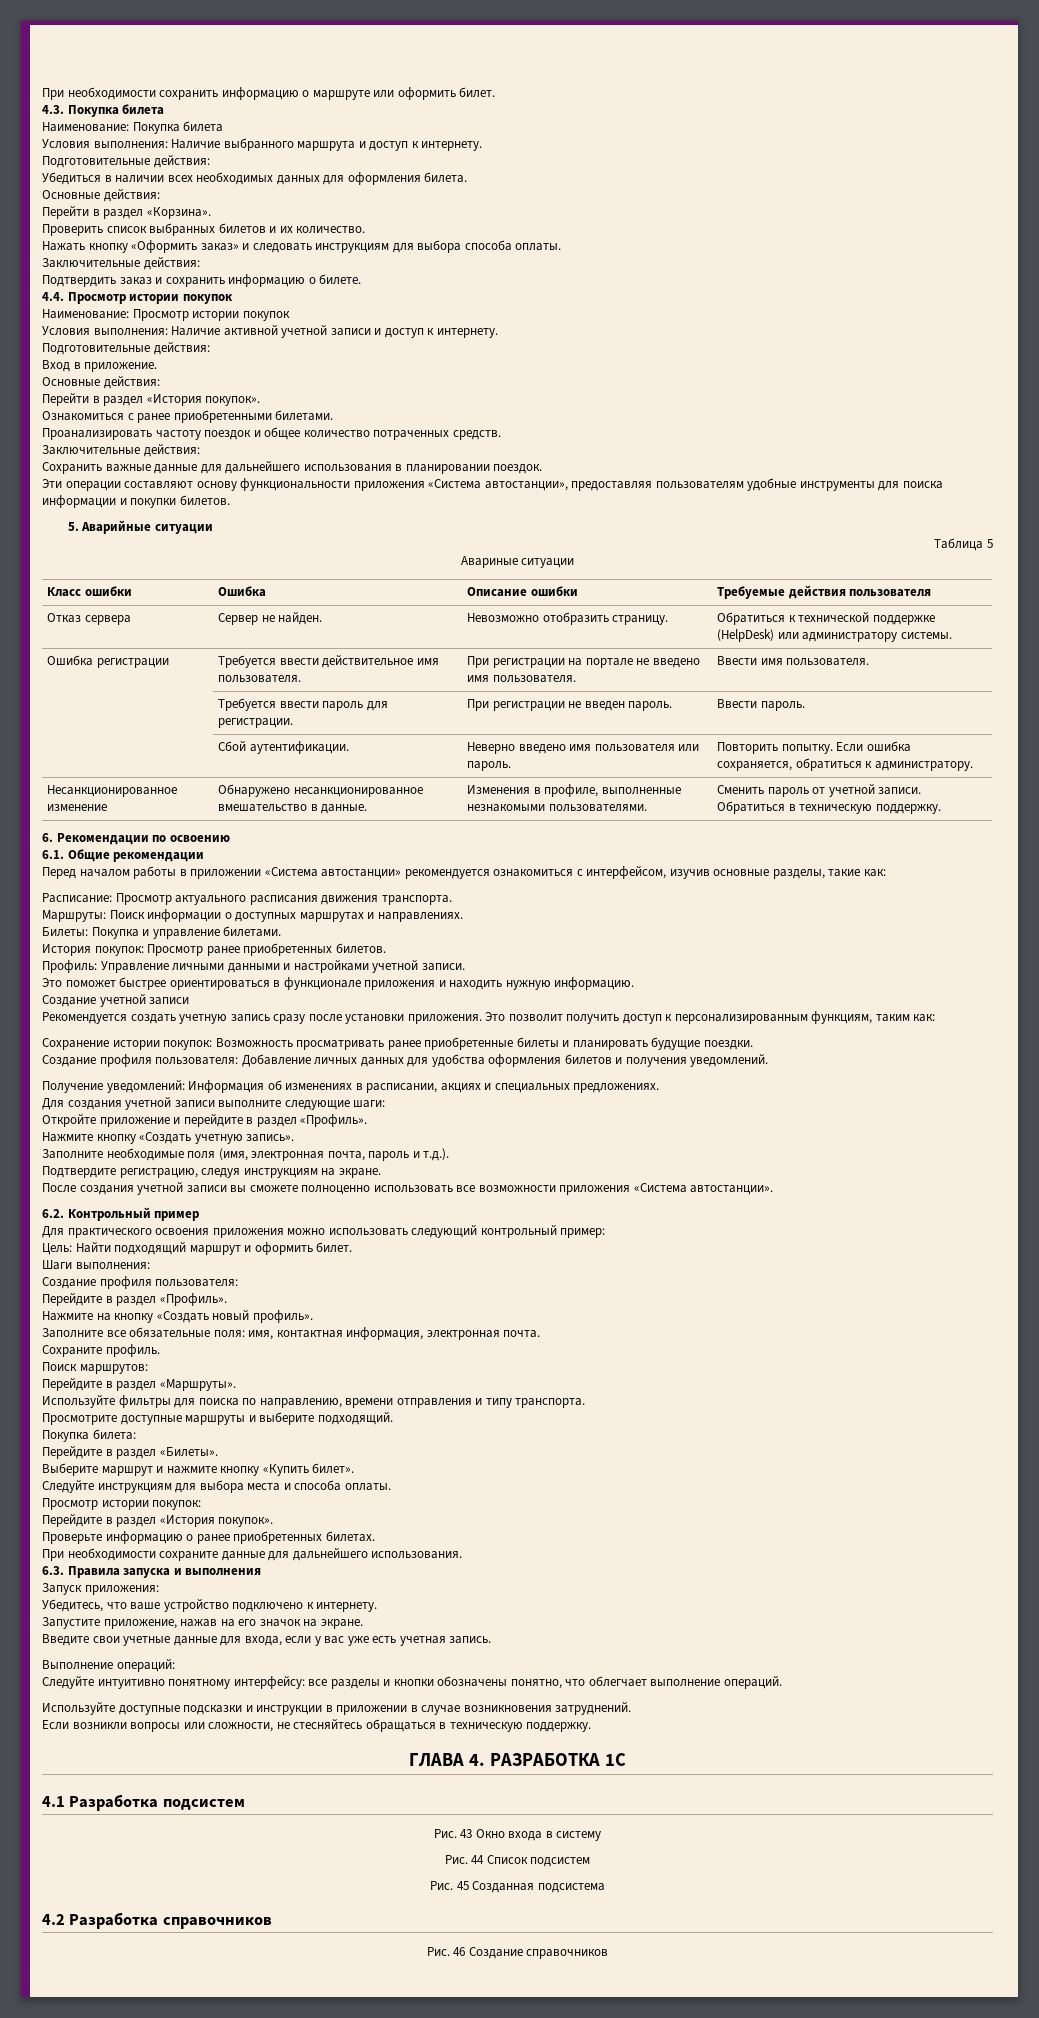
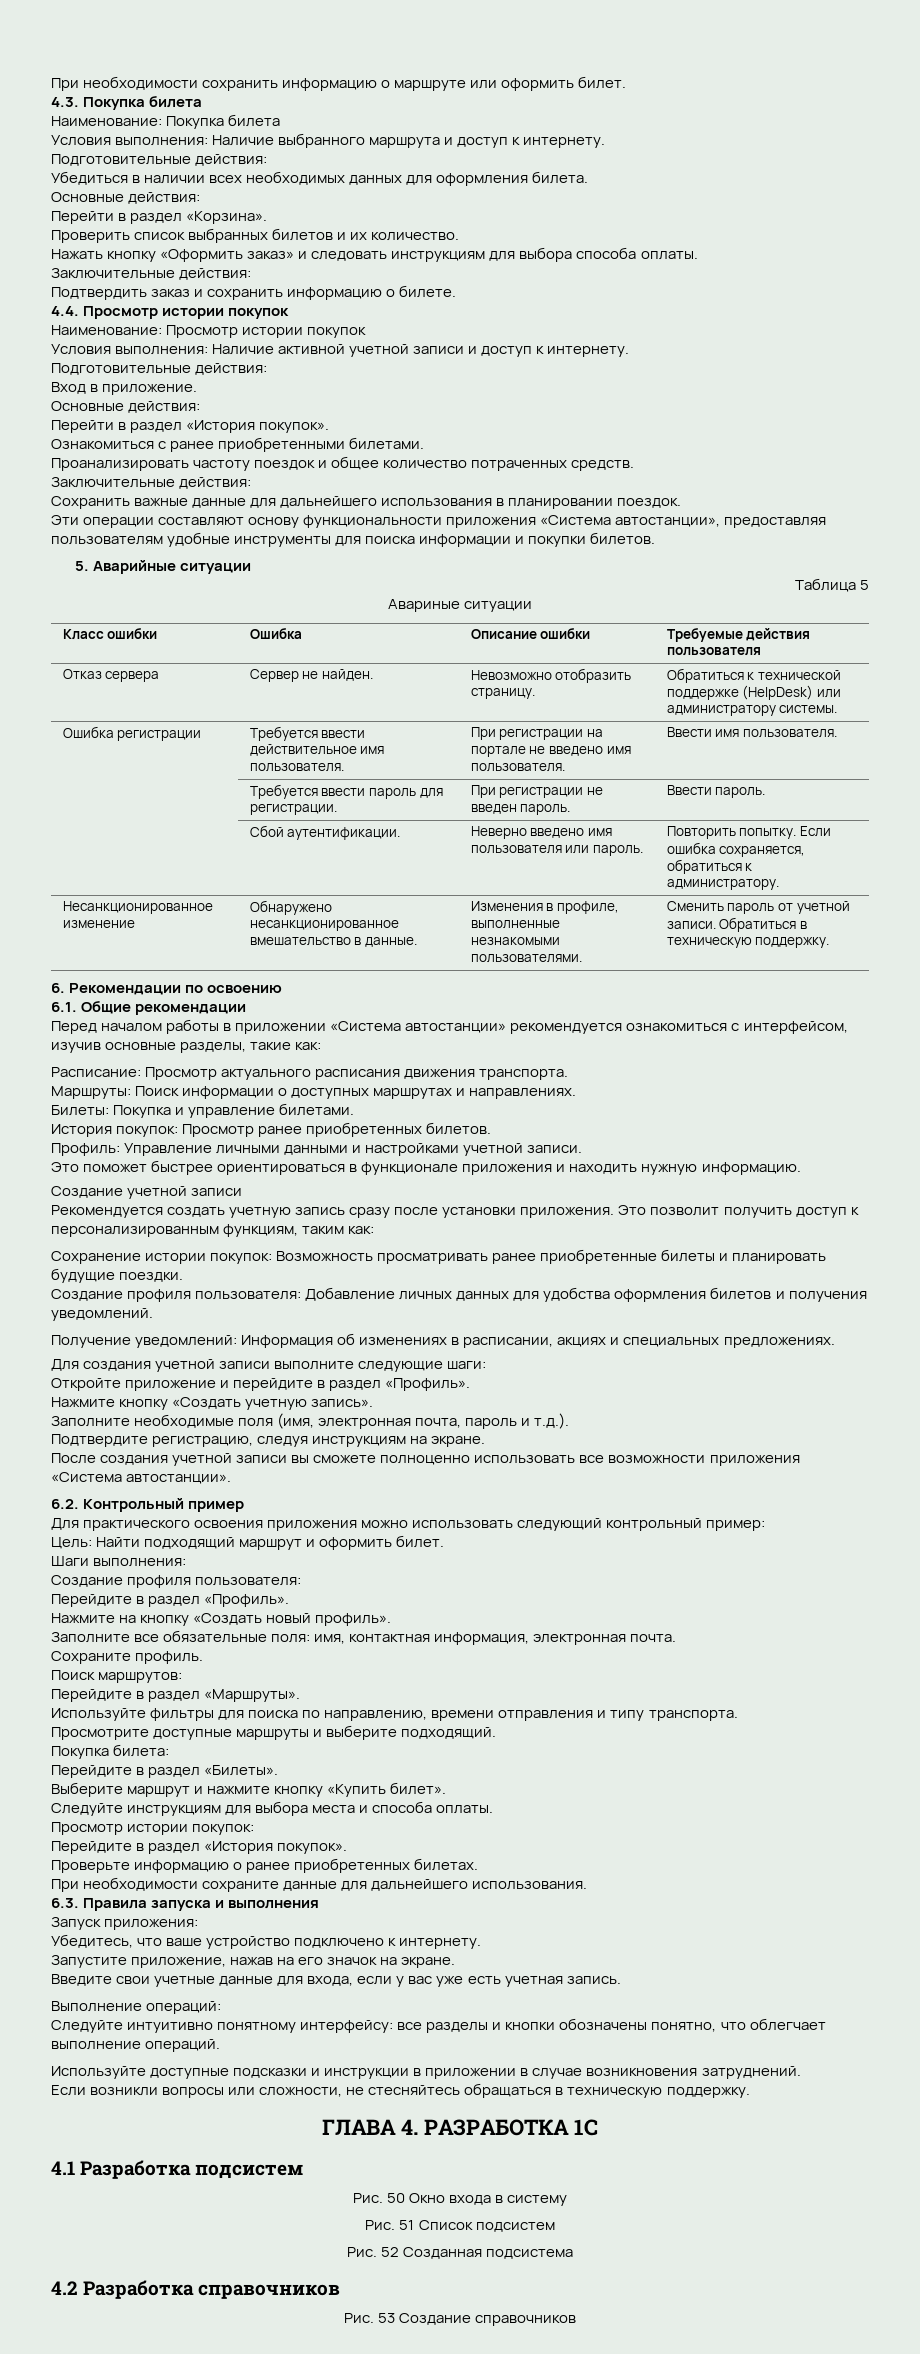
[460,1829,473,1838] 43 -> [386,2193,405,2203] 50
[471,1855,485,1864] 44 -> [399,2220,415,2230] 51
[456,1881,469,1890] 45 -> [380,2247,399,2257] 52
[453,1947,466,1956] 46 -> [377,2313,395,2323] 53

